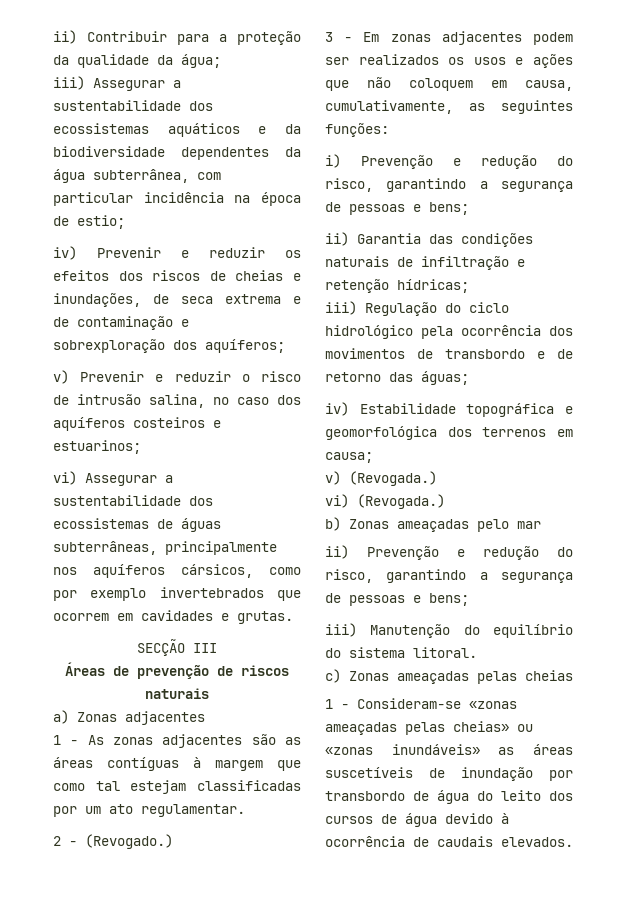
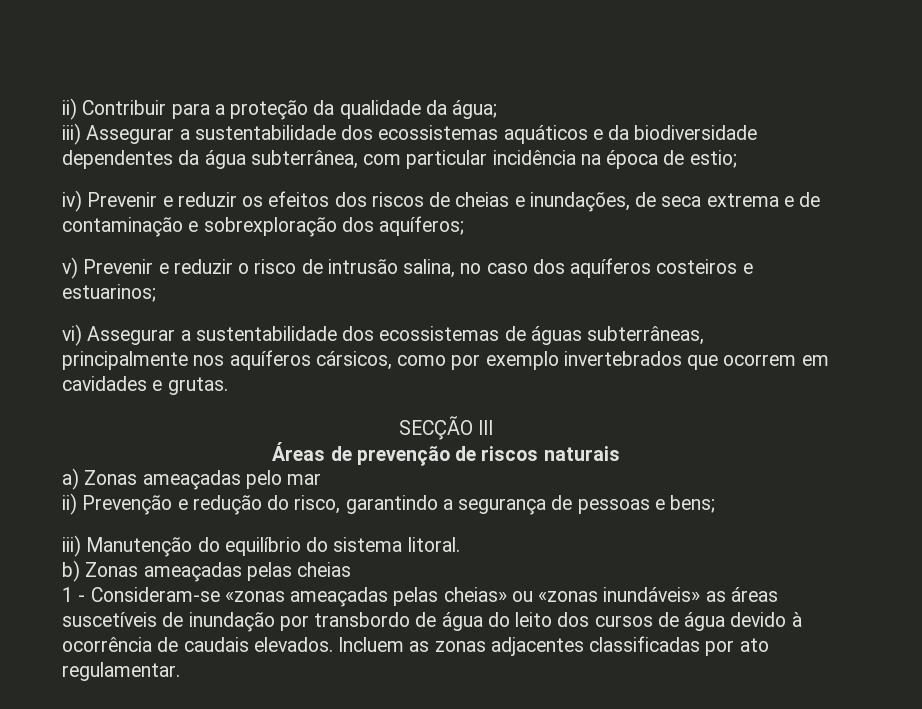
[125,711,205,725] [53,734,301,748] [53,757,301,771] [53,780,301,794] [53,804,245,817] [53,834,173,849] [325,31,573,45] [325,54,573,68] [325,77,573,91] [325,100,573,114] [325,123,389,137] [325,154,573,169] [325,178,573,192] [325,202,469,215] [325,232,533,247] [325,256,525,270] [325,279,469,293] [325,301,509,316] [325,325,573,339] [325,348,573,359] [325,371,469,385] [325,402,573,417] [325,426,573,440] [325,452,373,463] [325,471,437,486] [325,494,445,509] [325,517,389,531] adjacentes // 1 - As zonas adjacentes são as áreas contíguas à margem que como tal estejam classificadas por um ato regulamentar. // 2 - (Revogado.) // 3 - Em zonas adjacentes podem ser realizados os usos e ações que não coloquem em causa, cumulativamente, as seguintes funções: // i) Prevenção e redução do risco, garantindo a segurança de pessoas e bens; // ii) Garantia das condições naturais de infiltração e retenção hídricas; // iii) Regulação do ciclo hidrológico pela ocorrência dos movimentos de transbordo e de retorno das águas; // iv) Estabilidade topográfica e geomorfológica dos terrenos em causa; // v) (Revogada.) // vi) (Revogada.) // b) Zonas -> (138, 477) none
[325,669,341,683] c) -> [62,560,80,582] b)
(573, 842) none -> [338,636,769,656] [62,662,180,681] Incluem as zonas adjacentes classificadas por ato regulamentar.

